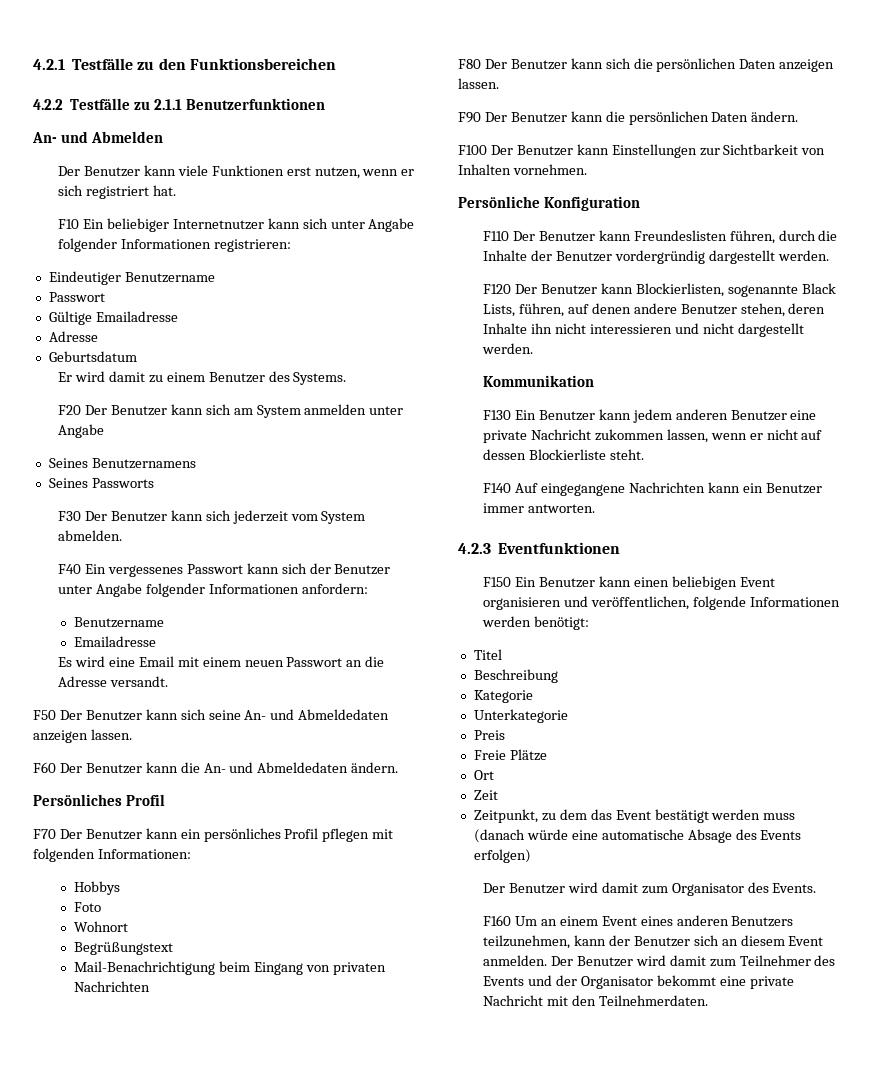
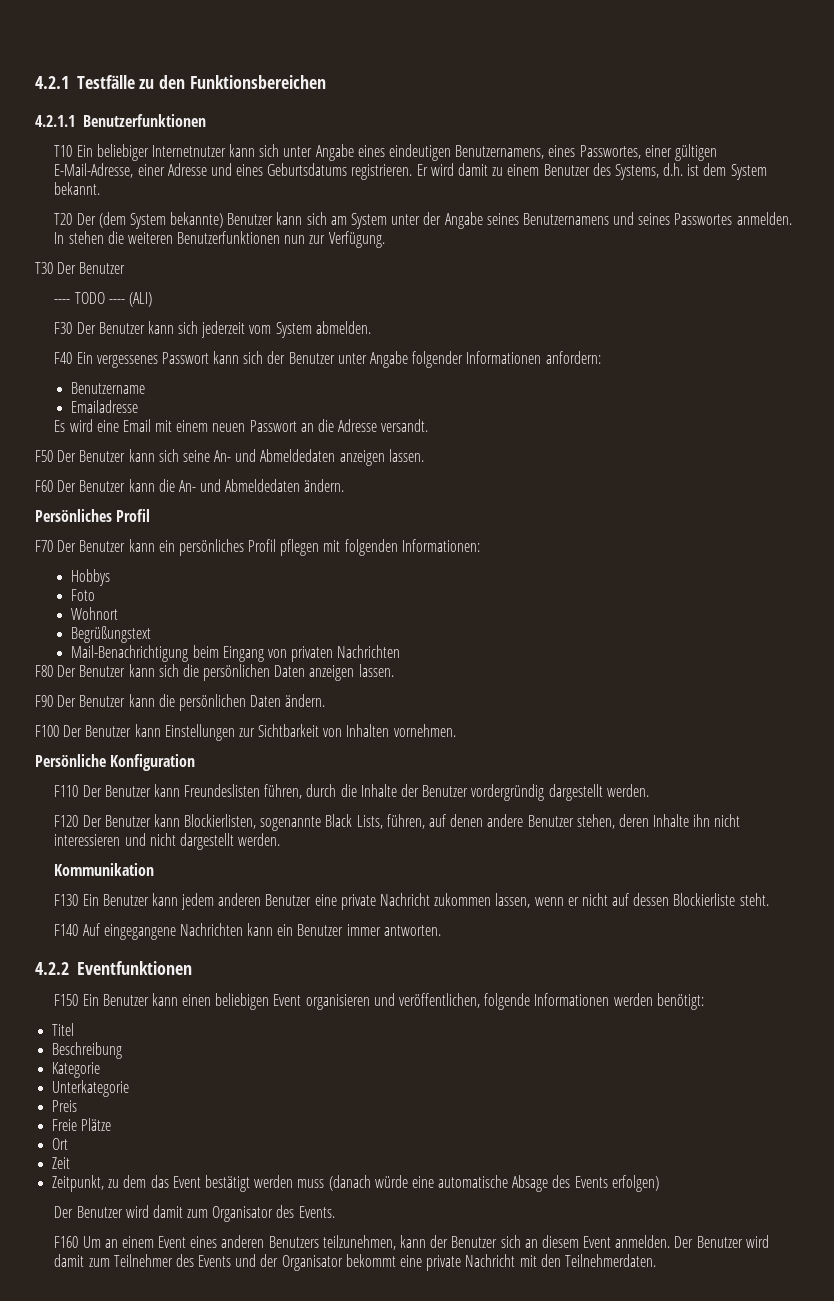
[33,98,325,110] [32,131,163,143] [58,165,415,179] [58,185,176,199] [58,219,80,229] 4.2.2 Testfälle zu 2.1.1 Benutzerfunktionen // An- und Abmelden // Der Benutzer kann viele Funktionen erst nutzen, wenn er sich registriert hat. // F10 -> [35,114,206,127] [54,145,73,157] 4.2.1.1 Benutzerfunktionen // T10
[58,238,291,252] [48,271,215,285] [48,292,105,302] [48,311,178,325] [48,331,98,342] [48,351,137,362] folgender Informationen registrieren: // Eindeutiger Benutzername // Passwort // Gültige Emailadresse // Adresse // Geburtsdatum // -> [357,144,717,161] [54,163,413,180] eines eindeutigen Benutzernamens, eines Passwortes, einer gültigen E-Mail-Adresse, einer Adresse und eines Geburtsdatums registrieren.
[293,372,347,385] [58,405,107,415] Systems. // F20 Der -> [614,163,767,180] [54,182,101,195] [54,212,224,229] Systems, d.h. ist dem System bekannt. // T20 Der (dem System bekannte)
[304,404,404,415] [58,424,105,438] [48,458,196,469] [48,478,154,488] anmelden unter Angabe // Seines Benutzernamens // Seines Passworts -> [391,212,792,229] [54,231,385,248] [35,262,126,274] [54,292,152,307] unter der Angabe seines Benutzernamens und seines Passwortes anmelden. In stehen die weiteren Benutzerfunktionen nun zur Verfügung. // T30 Der Benutzer // ---- TODO ---- (ALI)
[458,543,491,554] 4.2.3 -> [35,962,69,975] 4.2.2

